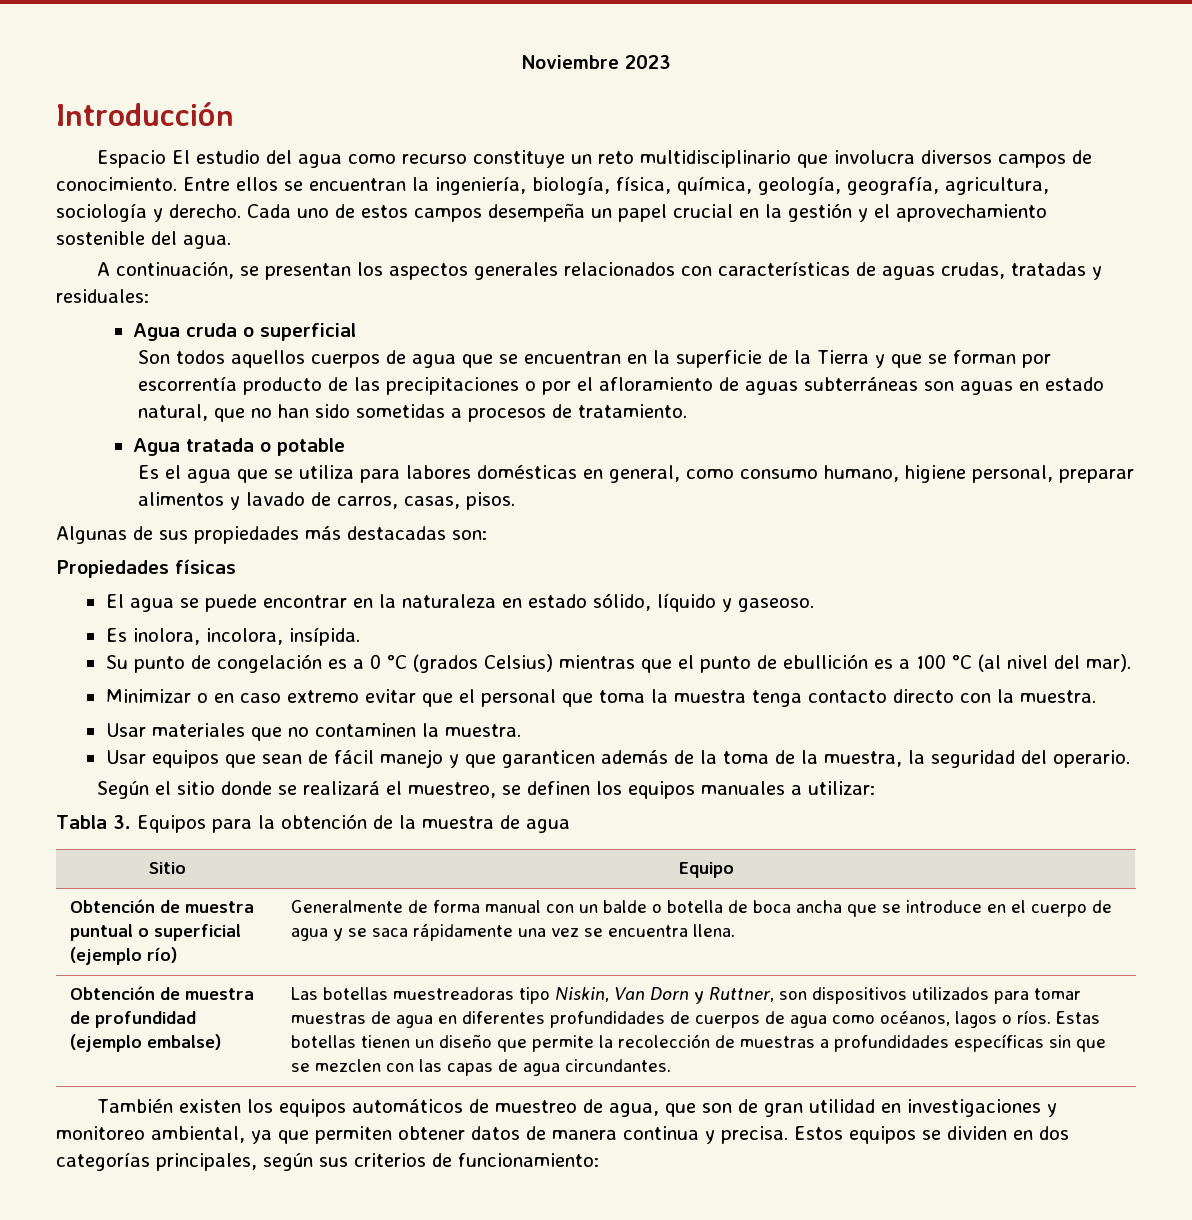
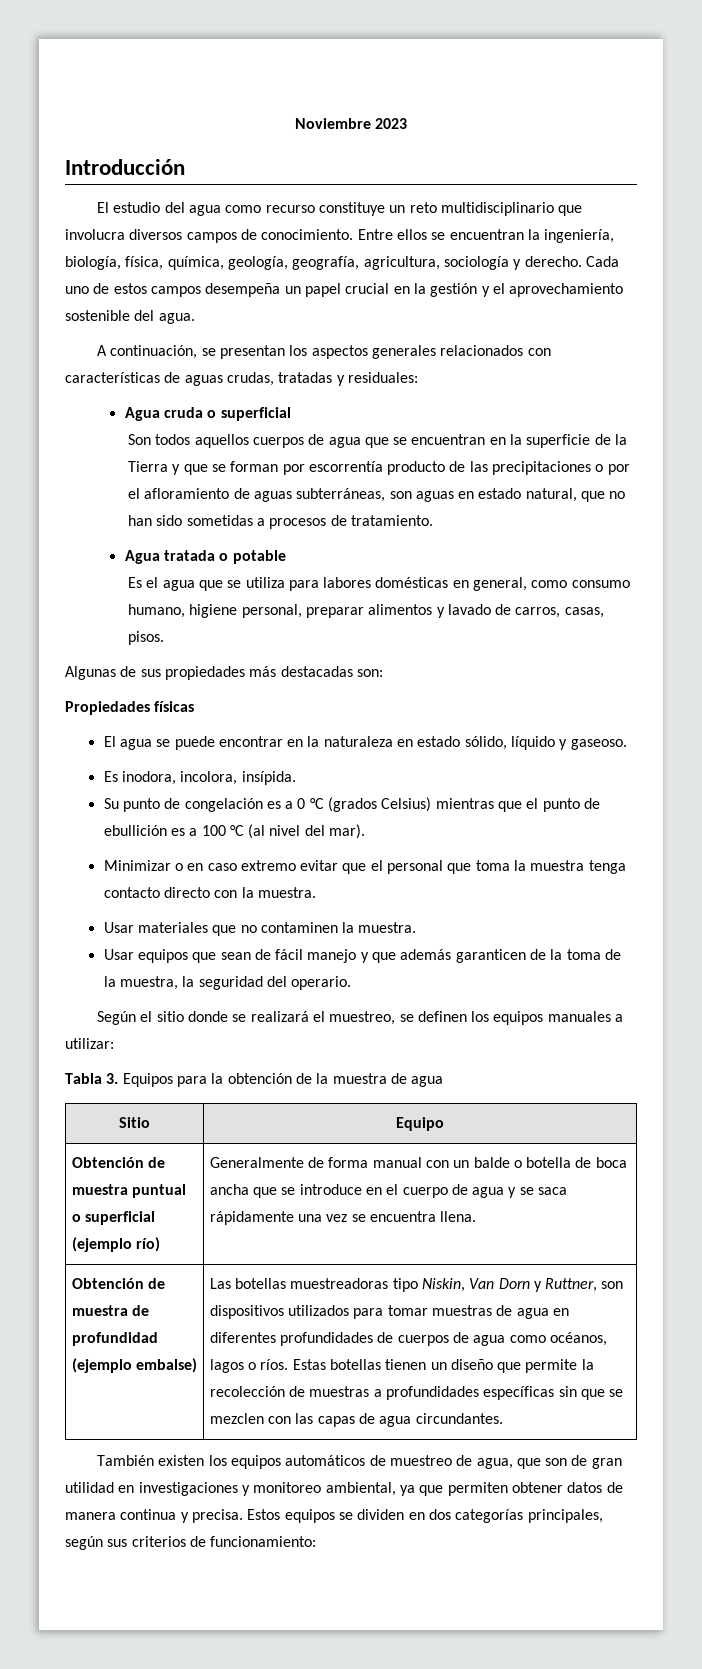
[97,150,167,168] Espacio -> (185, 167) none
[803,377,918,391] subterráneas -> [296,488,386,502] subterráneas,
[132,628,200,645] inolora, -> [121,771,176,785] inodora,
[501,750,668,768] garanticen además -> [400,949,526,963] además garanticen

